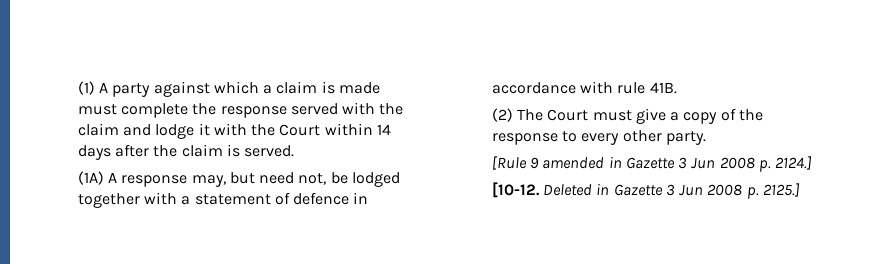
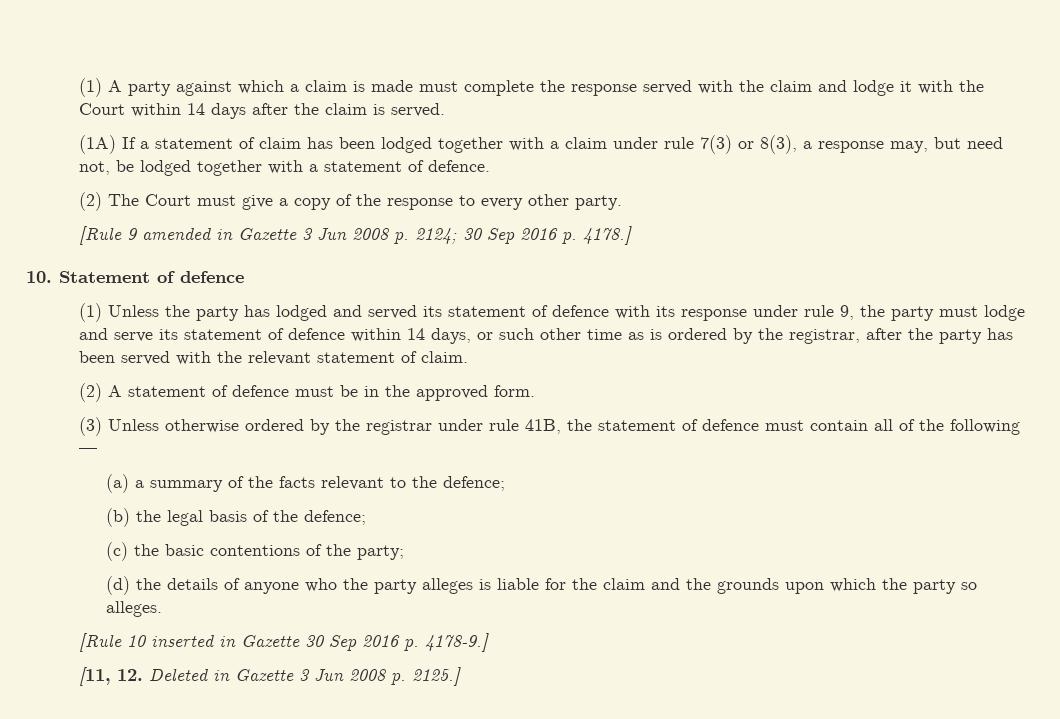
[107,172,117,183] A -> [122,135,813,154] If a statement of claim has been lodged together with a claim under rule 7(3) or 8(3), a
[293,192,369,205] [491,81,677,94] defence in accordance with rule 41B. -> [428,160,491,172] defence.
[775,156,813,170] [491,182,540,198] 2124.] // [10-12. -> [415,226,633,245] [26,271,244,283] [79,303,1026,322] [79,328,1014,344] [79,351,469,365] [79,383,536,402] [79,417,1021,436] [79,448,98,454] [106,474,506,493] [106,508,367,527] [106,542,405,561] [106,576,978,595] [106,601,163,617] [79,633,490,652] [79,667,144,686] 2124; 30 Sep 2016 p. 4178.] // 10. Statement of defence // (1) Unless the party has lodged and served its statement of defence with its response under rule 9, the party must lodge and serve its statement of defence within 14 days, or such other time as is ordered by the registrar, after the party has been served with the relevant statement of claim. // (2) A statement of defence must be in the approved form. // (3) Unless otherwise ordered by the registrar under rule 41B, the statement of defence must contain all of the following — // (a) a summary of the facts relevant to the defence; // (b) the legal basis of the defence; // (c) the basic contentions of the party; // (d) the details of anyone who the party alleges is liable for the claim and the grounds upon which the party so alleges. // [Rule 10 inserted in Gazette 30 Sep 2016 p. 4178-9.] // [11, 12.

